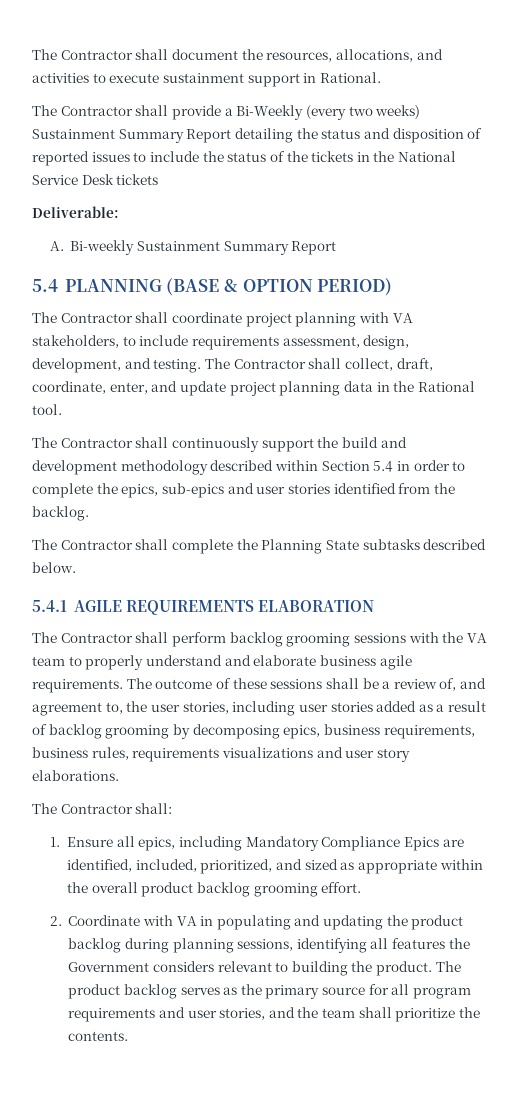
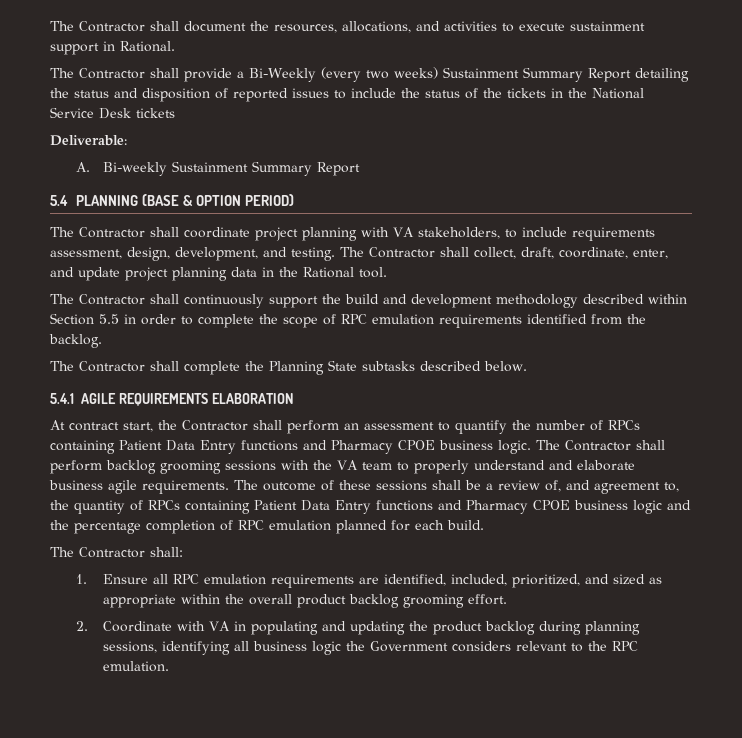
[373,461,394,472] 5.4 -> [99,314,119,324] 5.5
[121,483,330,498] epics, sub-epics and user stories -> [283,314,522,328] scope of RPC emulation requirements
(374, 606) none -> [50,420,640,434] [50,440,531,454] At contract start, the Contractor shall perform an assessment to quantify the number of RPCs containing Patient Data Entry functions and Pharmacy CPOE business logic.
[150,701,487,716] [32,724,475,739] [32,747,410,762] [32,770,119,781] user stories, including user stories added as a result of backlog grooming by decomposing epics, business requirements, business rules, requirements visualizations and user story elaborations. -> [74,500,691,514] [50,520,484,534] quantity of RPCs containing Patient Data Entry functions and Pharmacy CPOE business logic and the percentage completion of RPC emulation planned for each build.
[138,836,439,851] epics, including Mandatory Compliance Epics -> [172,574,354,588] RPC emulation requirements
[392,938,446,949] features -> [252,641,341,655] business logic
[291,961,461,976] [68,984,472,999] [68,1007,481,1022] [68,1031,129,1041] building the product. The product backlog serves as the primary source for all program requirements and user stories, and the team shall prioritize the contents. -> [587,641,638,651] [102,661,169,672] the RPC emulation.

